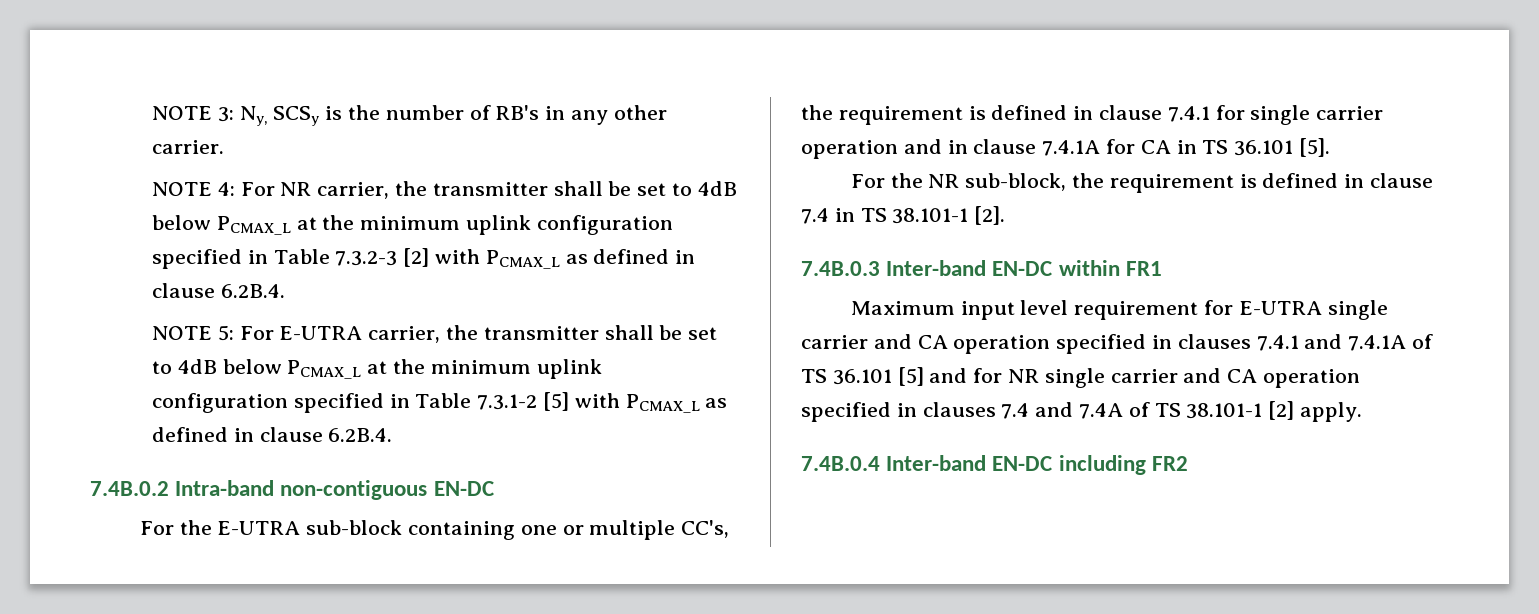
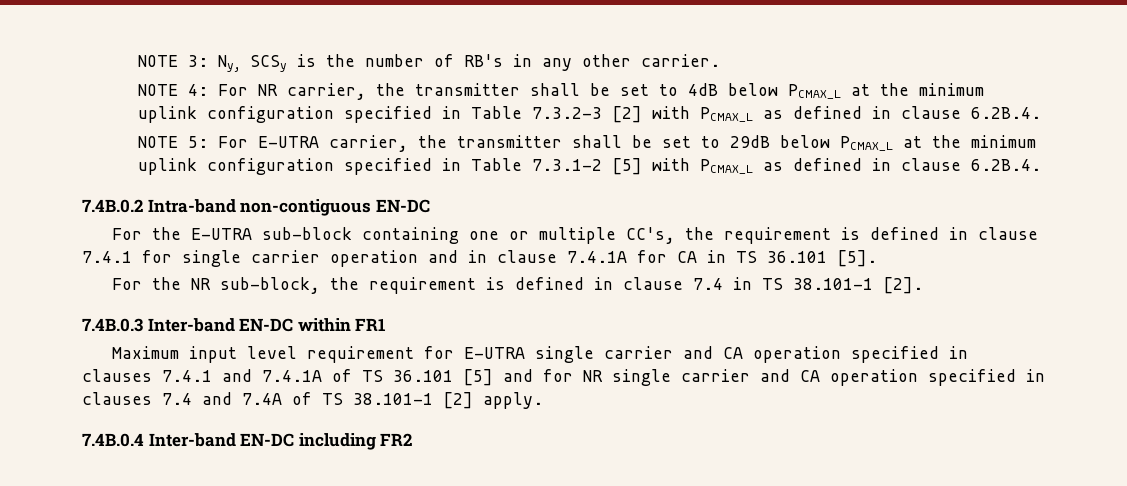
[177,359,217,374] 4dB -> [730,135,771,148] 29dB

